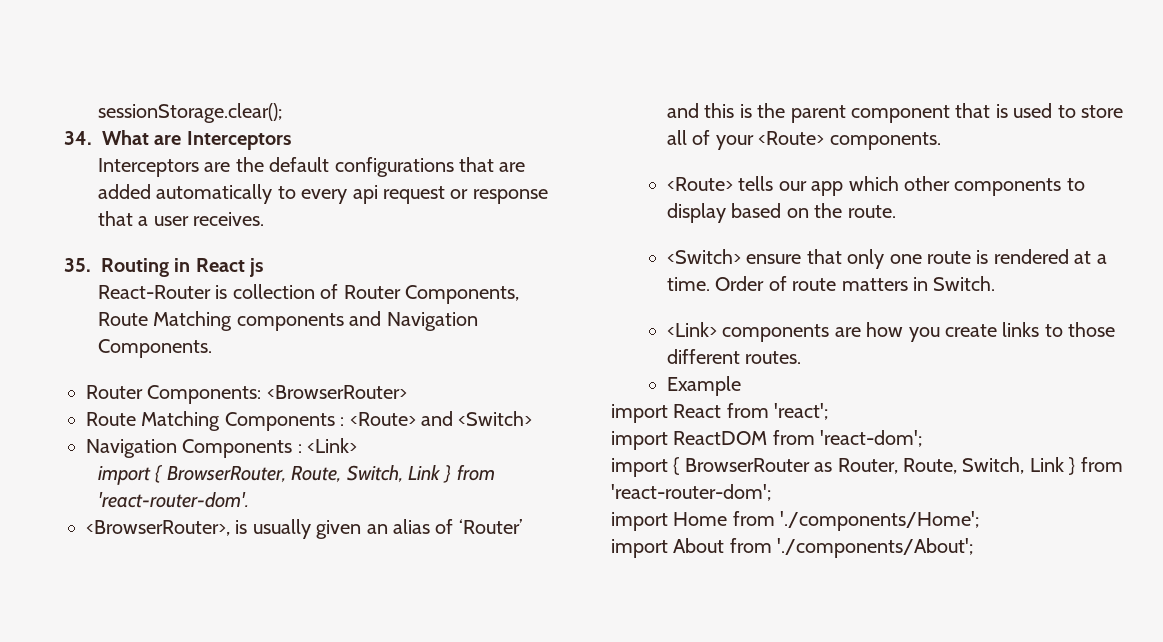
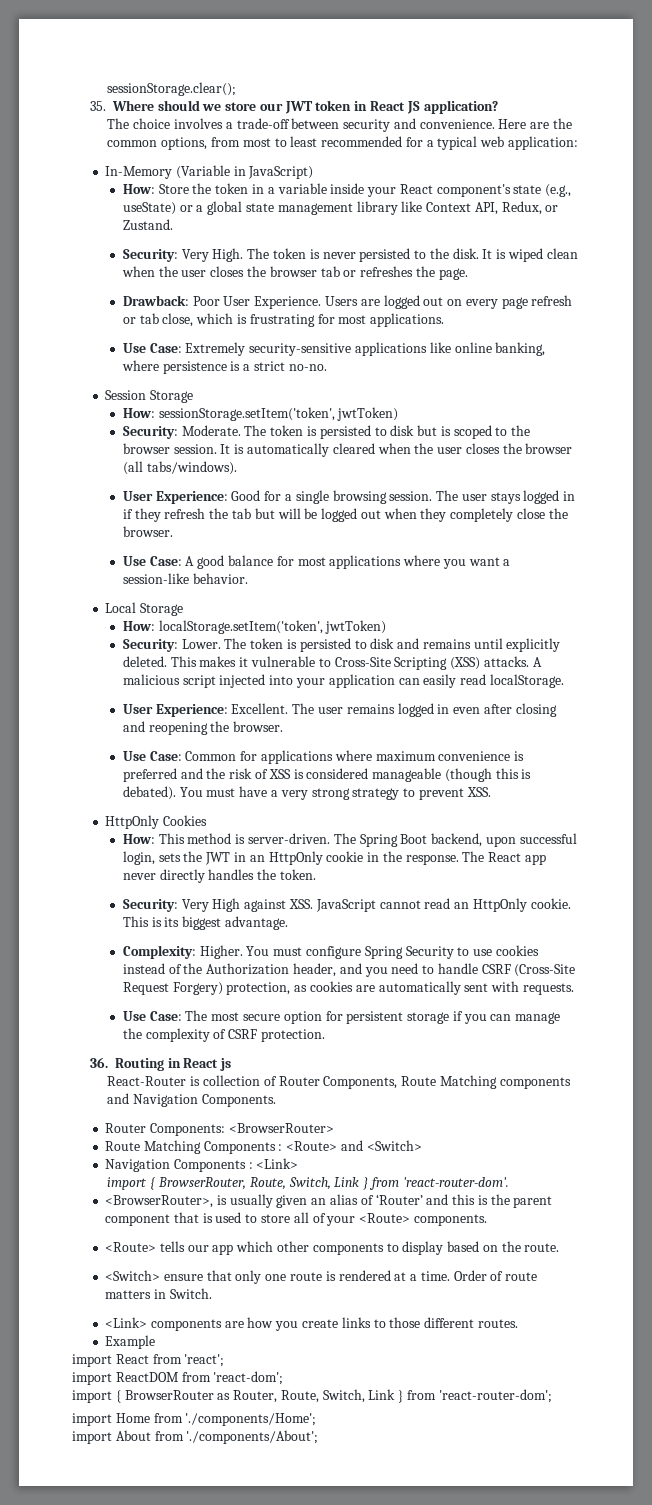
[63,130,291,150] [97,157,526,177] [97,184,548,204] [97,211,265,226] [63,258,91,272] 34. What are Interceptors // Interceptors are the default configurations that are added automatically to every api request or response that a user receives. // 35. -> [89,100,498,114] [107,118,573,132] [107,136,579,150] [105,165,314,179] [122,183,572,197] [122,201,559,215] [122,219,173,230] [122,248,578,262] [121,266,468,280] [122,295,573,309] [122,313,445,327] [122,342,546,356] [121,360,327,374] [105,390,193,403] [122,407,399,421] [122,425,531,439] [122,443,573,457] [122,461,237,475] [122,490,576,504] [122,508,568,522] [122,526,173,537] [122,555,511,569] [122,573,248,584] [105,602,183,616] [122,620,387,634] [122,638,561,652] [122,656,542,670] [122,674,564,688] [122,703,557,717] [122,721,284,735] [122,750,525,764] [122,768,532,782] [122,786,491,800] [105,815,207,829] [122,833,577,847] [122,851,547,865] [122,869,316,883] [122,898,571,912] [122,916,288,930] [122,945,539,959] [122,963,576,977] [122,981,574,995] [122,1010,561,1024] [122,1028,325,1042] [89,1057,108,1068] 35. Where should we store our JWT token in React JS application? // The choice involves a trade-off between security and convenience. Here are the common options, from most to least recommended for a typical web application: // In-Memory (Variable in JavaScript) // How: Store the token in a variable inside your React component's state (e.g., useState) or a global state management library like Context API, Redux, or Zustand. // Security: Very High. The token is never persisted to the disk. It is wiped clean when the user closes the browser tab or refreshes the page. // Drawback: Poor User Experience. Users are logged out on every page refresh or tab close, which is frustrating for most applications. // Use Case: Extremely security-sensitive applications like online banking, where persistence is a strict no-no. // Session Storage // How: sessionStorage.setItem('token', jwtToken) // Security: Moderate. The token is persisted to disk but is scoped to the browser session. It is automatically cleared when the user closes the browser (all tabs/windows). // User Experience: Good for a single browsing session. The user stays logged in if they refresh the tab but will be logged out when they completely close the browser. // Use Case: A good balance for most applications where you want a session-like behavior. // Local Storage // How: localStorage.setItem('token', jwtToken) // Security: Lower. The token is persisted to disk and remains until explicitly deleted. This makes it vulnerable to Cross-Site Scripting (XSS) attacks. A malicious script injected into your application can easily read localStorage. // User Experience: Excellent. The user remains logged in even after closing and reopening the browser. // Use Case: Common for applications where maximum convenience is preferred and the risk of XSS is considered manageable (though this is debated). You must have a very strong strategy to prevent XSS. // HttpOnly Cookies // How: This method is server-driven. The Spring Boot backend, upon successful login, sets the JWT in an HttpOnly cookie in the response. The React app never directly handles the token. // Security: Very High against XSS. JavaScript cannot read an HttpOnly cookie. This is its biggest advantage. // Complexity: Higher. You must configure Spring Security to use cookies instead of the Authorization header, and you need to handle CSRF (Cross-Site Request Forgery) protection, as cookies are automatically sent with requests. // Use Case: The most secure option for persistent storage if you can manage the complexity of CSRF protection. // 36.

